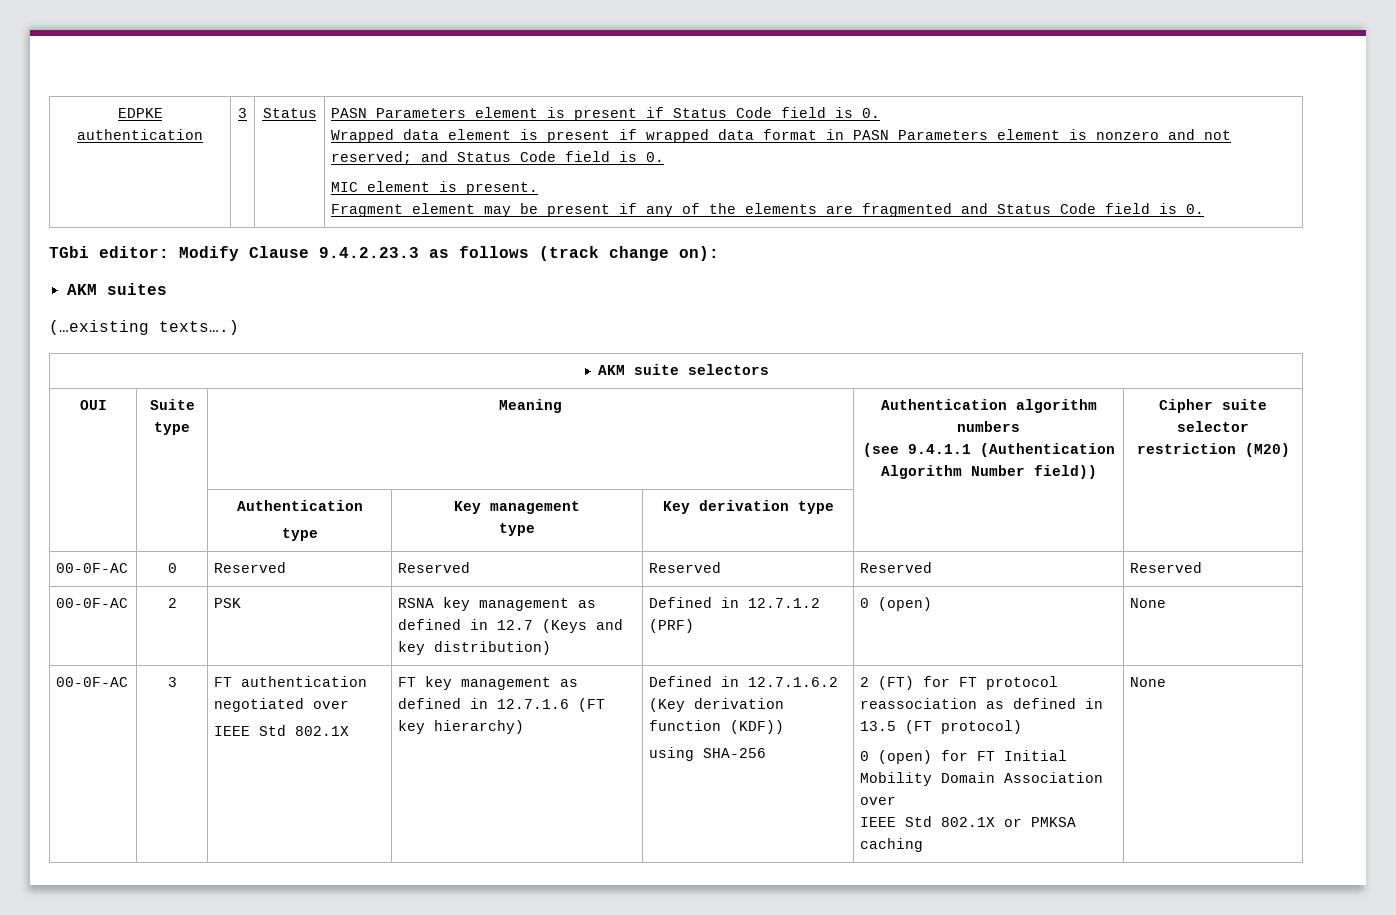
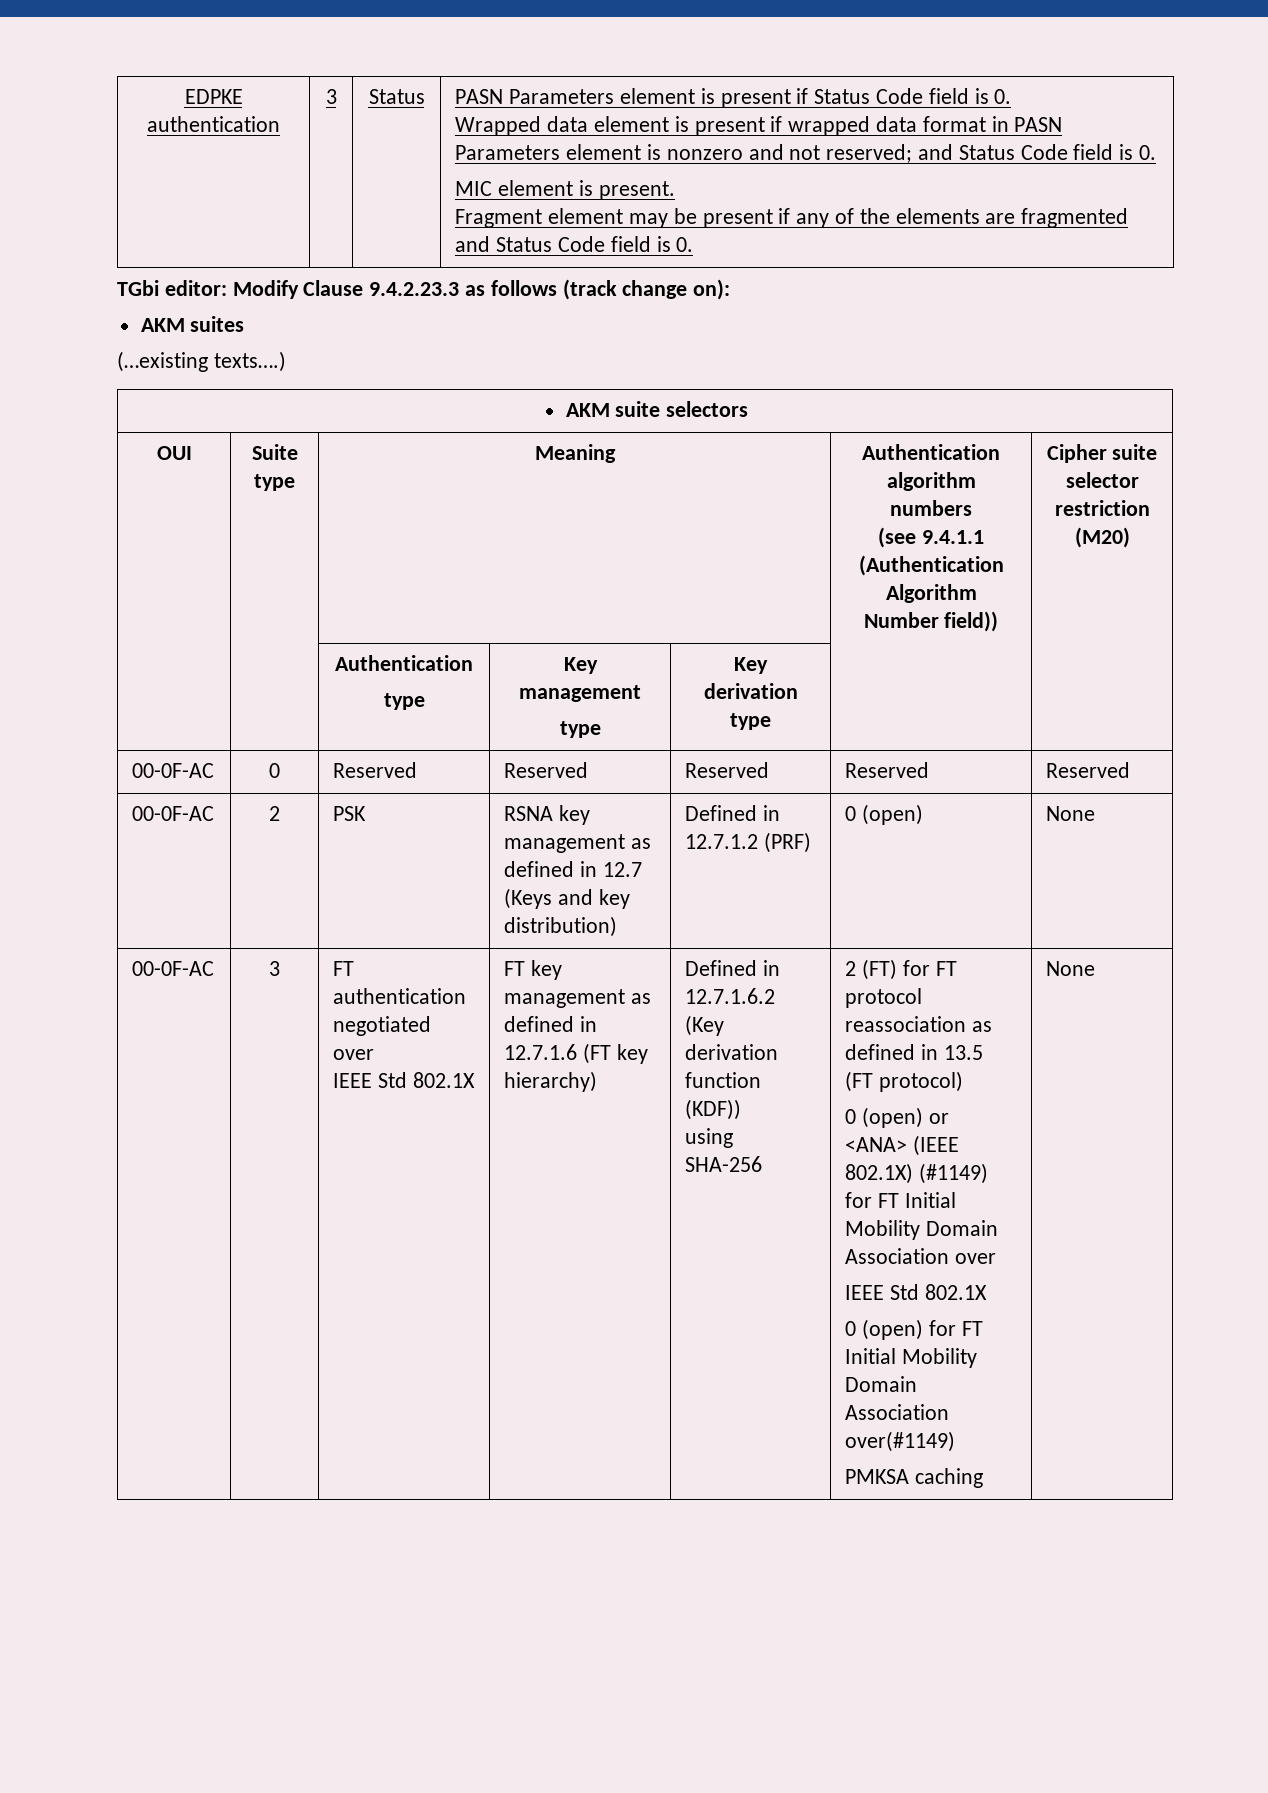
(933, 757) none -> [929,1113,950,1124] [845,1135,960,1156] [845,1163,989,1184] or <ANA> (IEEE 802.1X) (#1149)
[1004,818,1023,827] or -> [845,1319,983,1340] [845,1348,978,1368] [845,1376,918,1392] [845,1404,950,1420] [845,1431,956,1452] // 0 (open) for FT Initial Mobility Domain Association over(#1149) //

